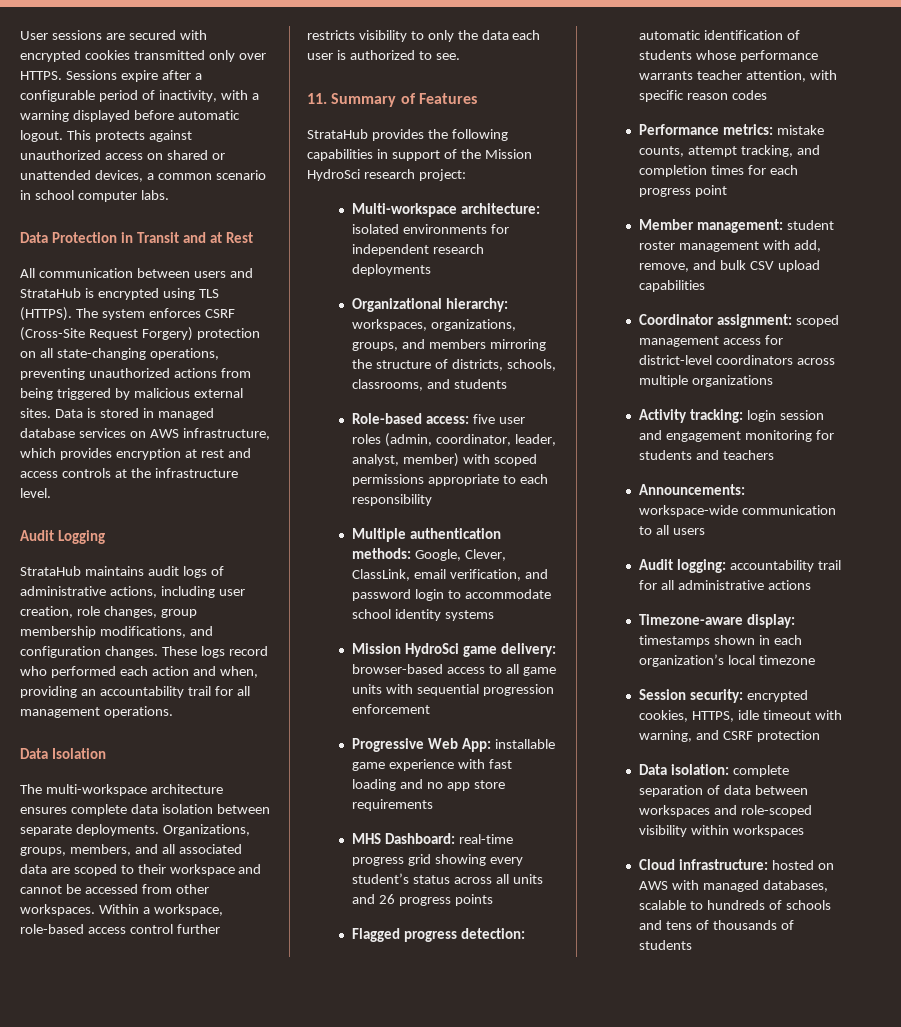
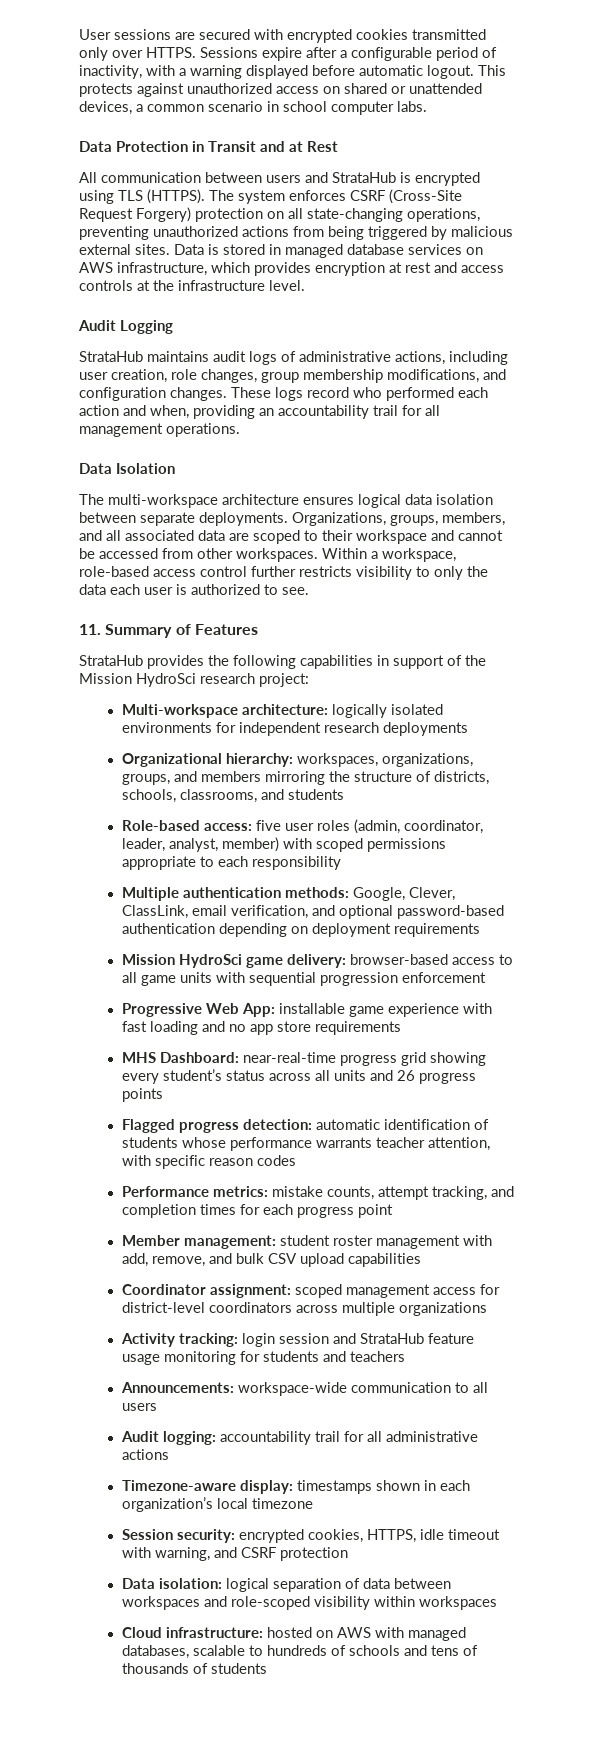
[70,804,127,816] complete -> [358,494,401,508] logical
(540, 208) none -> [331,704,387,718] logically
[351,589,551,601] [351,609,494,621] password login to accommodate school identity systems -> [338,905,504,919] [121,923,480,937] optional password-based authentication depending on deployment requirements
[458,834,513,844] real-time -> [242,1052,336,1063] near-real-time
[665,431,741,442] engagement -> [359,1333,474,1344] [121,1354,160,1365] StrataHub feature usage
[732,765,789,777] complete -> [225,1578,269,1592] logical

